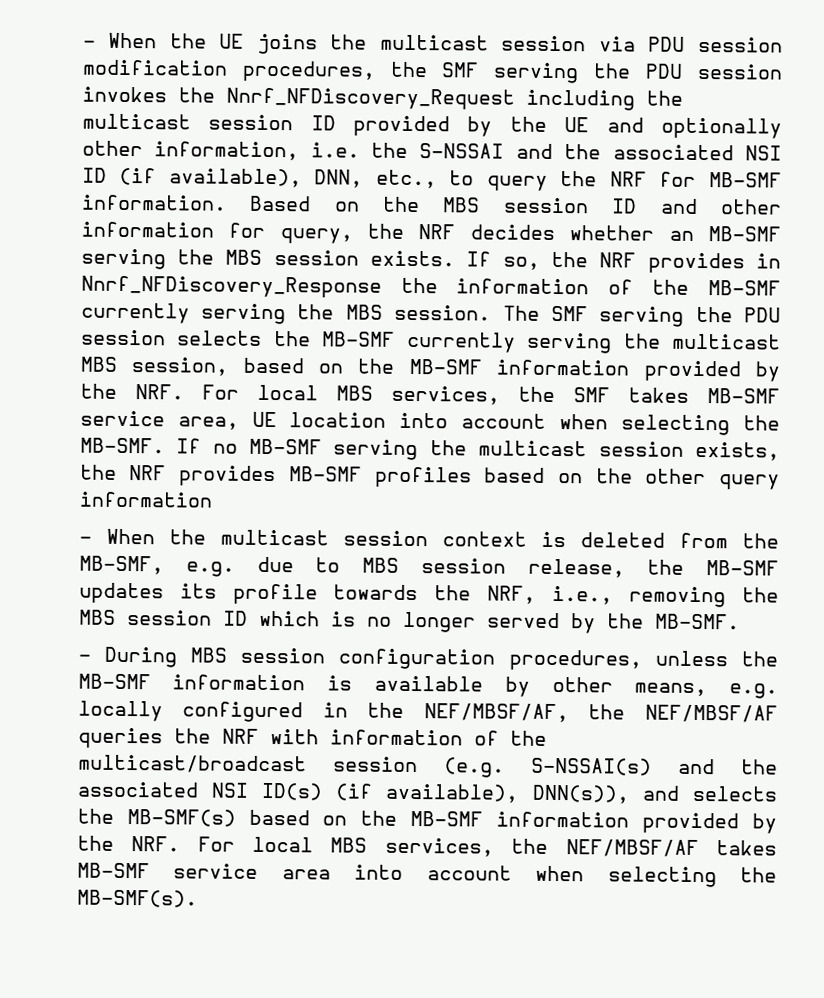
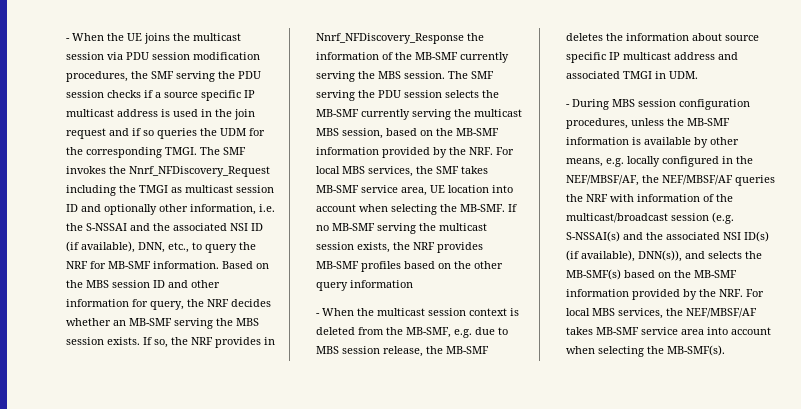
(783, 71) none -> [107,90,256,101] [66,109,256,120] [66,128,266,139] [66,147,247,158] checks if a source specific IP multicast address is used in the join request and if so queries the UDM for the corresponding TMGI. The SMF
(683, 98) none -> [139,185,183,193] TMGI as
[352,115,590,137] provided by the UE -> (79, 208) none
[78,582,779,608] [78,609,740,634] updates its profile towards the NRF, i.e., removing the MBS session ID which is no longer served by the MB-SMF. -> [566,33,760,41] [566,52,739,63] [566,71,699,79] deletes the information about source specific IP multicast address and associated TMGI in UDM.

